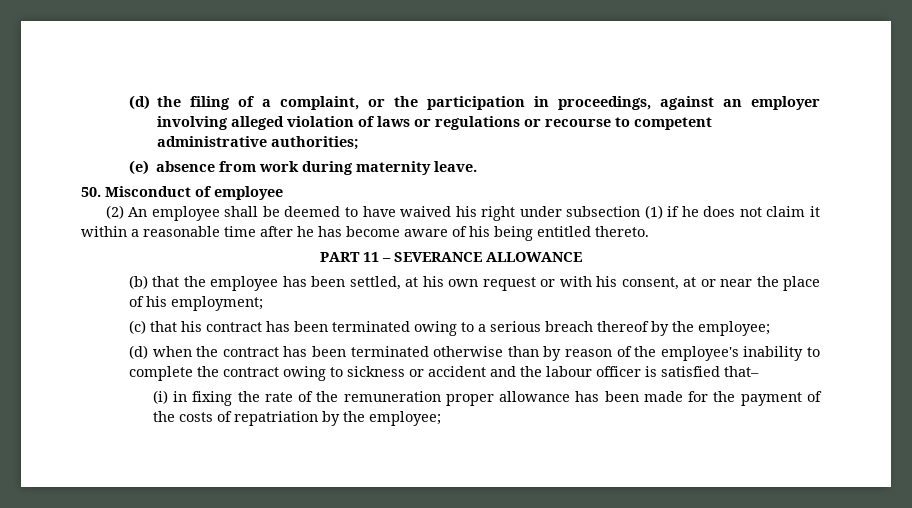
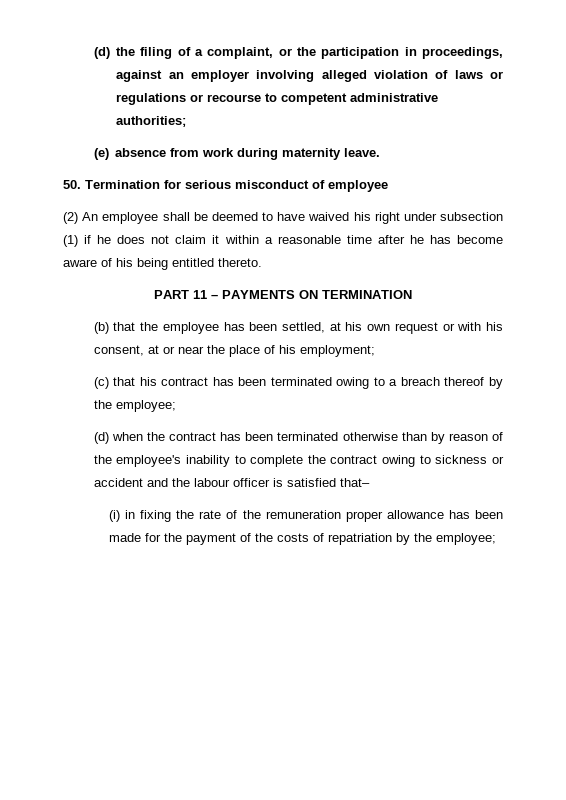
[105,186,191,197] Misconduct -> [85,180,309,189] Termination for serious misconduct
[393,252,582,262] SEVERANCE ALLOWANCE -> [222,290,412,299] PAYMENTS ON TERMINATION
[489,321,541,332] serious -> (398, 382) none

